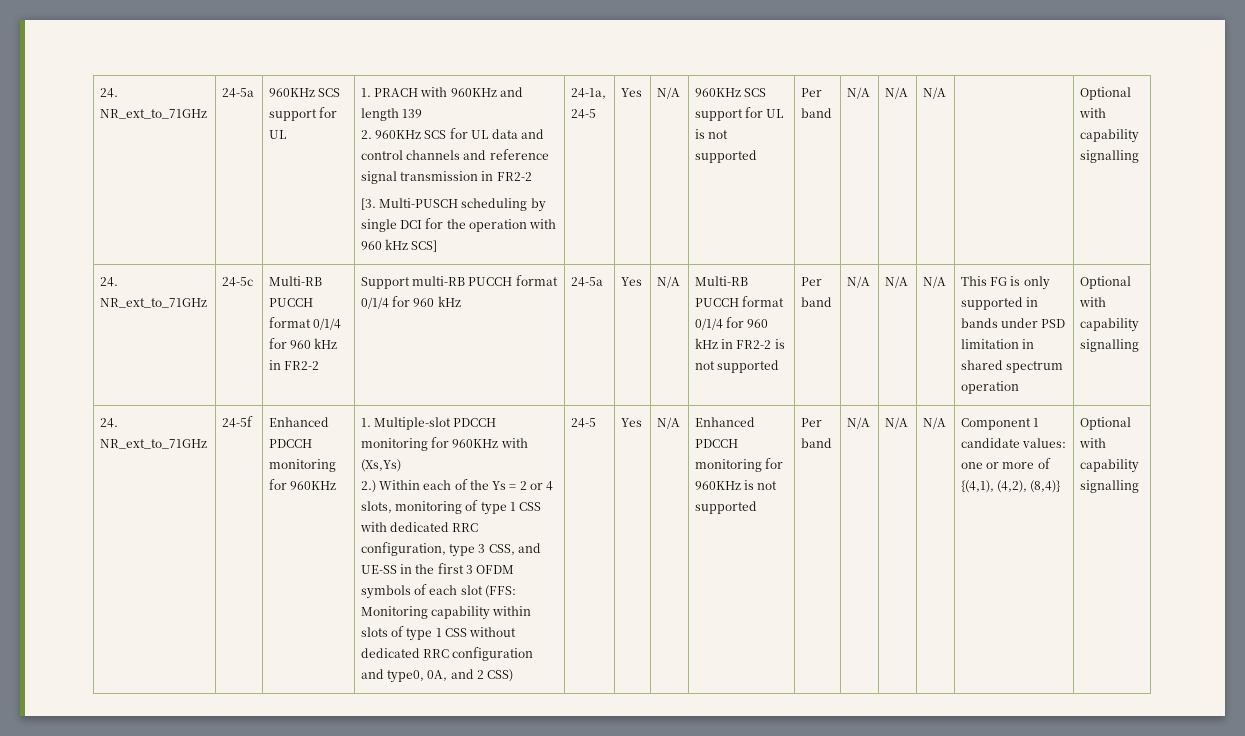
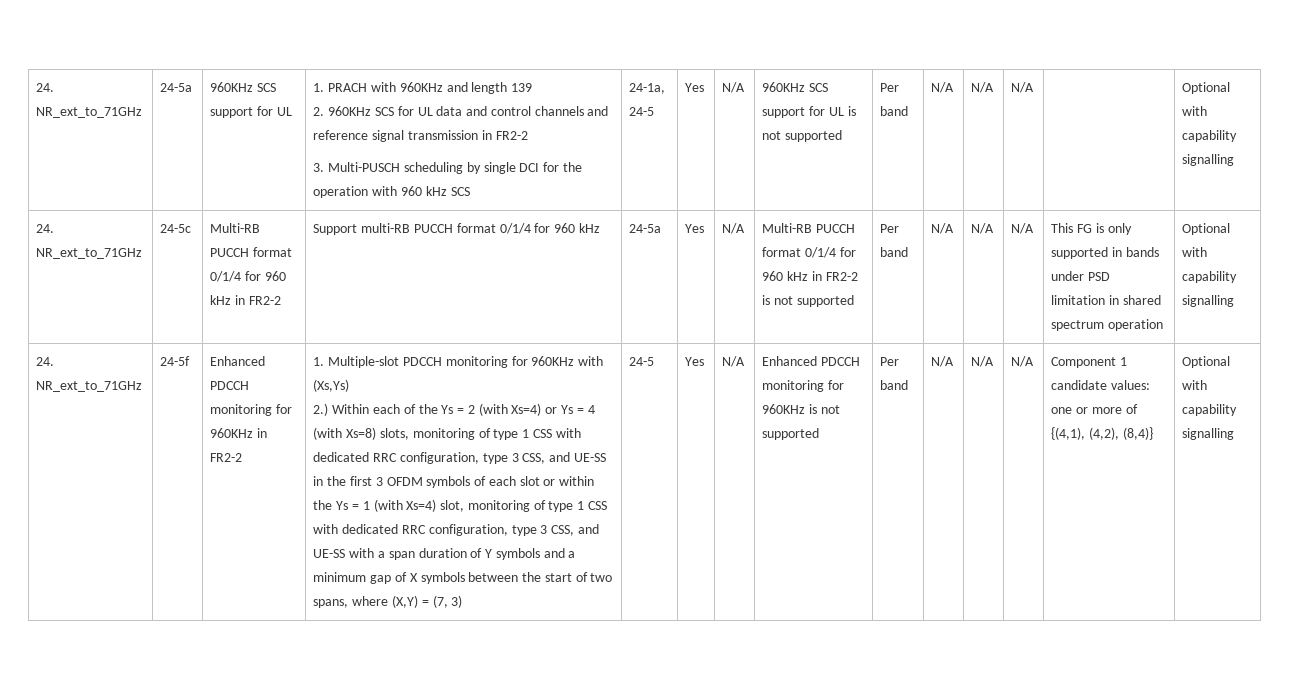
[360,198,376,210] [3. -> [313,163,325,172] 3.
[411,240,438,252] SCS] -> [450,187,470,196] SCS
(337, 485) none -> [257,428,268,438] [210,453,243,462] in FR2-2
[529,481,554,491] or 4 -> [478,403,595,416] [313,427,377,440] (with Xs=4) or Ys = 4 (with Xs=8)
[484,585,516,598] [360,606,532,620] [360,626,517,641] [360,647,534,661] [360,669,514,683] (FFS: Monitoring capability within slots of type 1 CSS without dedicated RRC configuration and type0, 0A, and 2 CSS) -> [543,476,595,486] [313,499,607,512] [313,524,599,536] [313,548,576,560] [313,572,613,584] [313,595,463,608] or within the Ys = 1 (with Xs=4) slot, monitoring of type 1 CSS with dedicated RRC configuration, type 3 CSS, and UE-SS with a span duration of Y symbols and a minimum gap of X symbols between the start of two spans, where (X,Y) = (7, 3)

